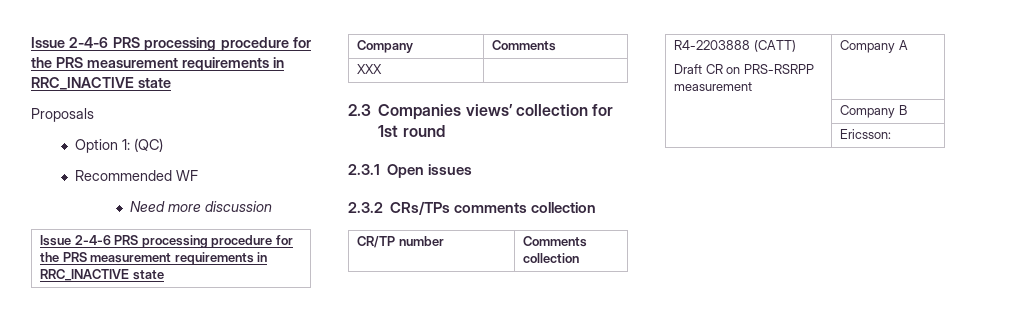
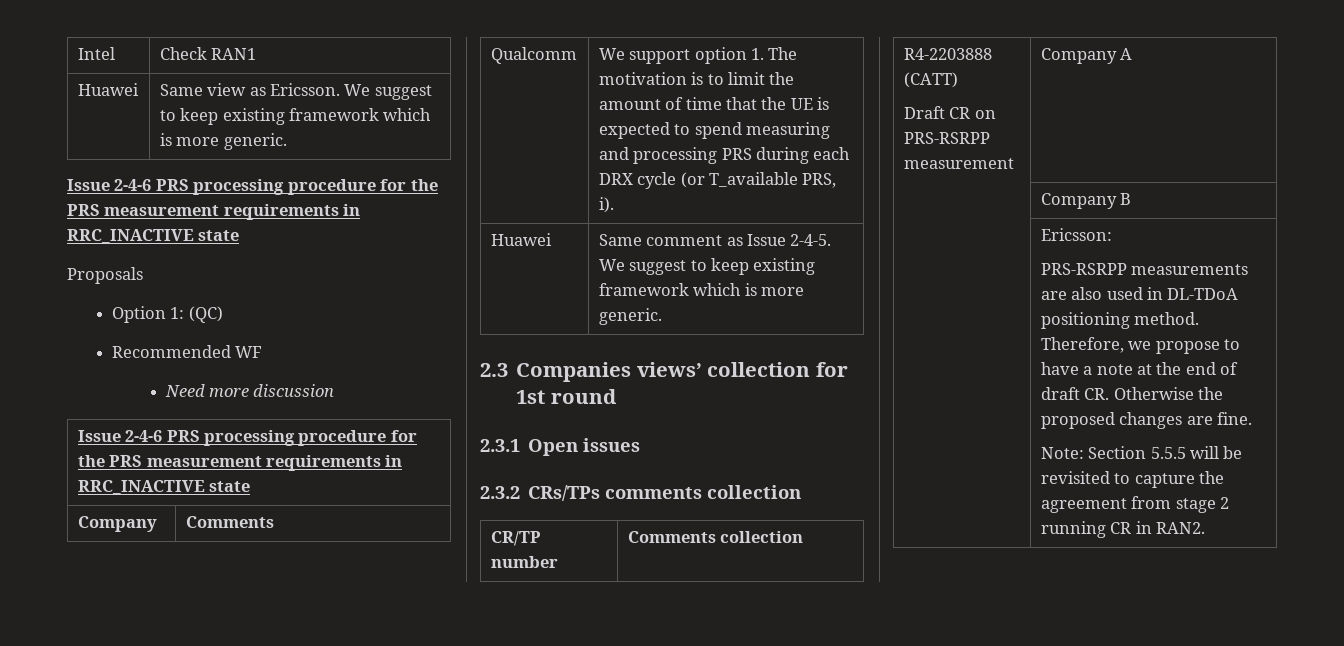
(31, 42) none -> [77,47,115,60] [159,47,257,60] [77,83,139,96] [159,83,432,100] [159,108,432,125] [159,133,287,150] Intel | Check RAN1 // Huawei | Same view as Ericsson. We suggest to keep existing framework which is more generic. //
[357,64,383,74] XXX | -> [490,47,577,64] [598,47,798,64] [598,72,795,85] [598,97,830,110] [598,122,830,139] [598,147,851,164] [598,172,837,189] [598,197,614,213] [490,233,552,246] [598,234,832,246] [598,258,816,275] [598,283,804,296] [598,308,662,325] Qualcomm | We support option 1. The motivation is to limit the amount of time that the UE is expected to spend measuring and processing PRS during each DRX cycle (or T_available PRS, i). // Huawei | Same comment as Issue 2-4-5. We suggest to keep existing framework which is more generic.
(892, 134) none -> [1040,263,1249,275] [1040,287,1239,300] [1040,312,1200,329] [1040,337,1240,354] [1040,362,1239,375] [1040,387,1223,400] [1040,412,1252,429] [1040,446,1243,459] [1040,471,1224,488] [1040,496,1229,513] [1040,521,1205,538] // PRS-RSRPP measurements are also used in DL-TDoA positioning method. Therefore, we propose to have a note at the end of draft CR. Otherwise the proposed changes are fine. // Note: Section 5.5.5 will be revisited to capture the agreement from stage 2 running CR in RAN2.

